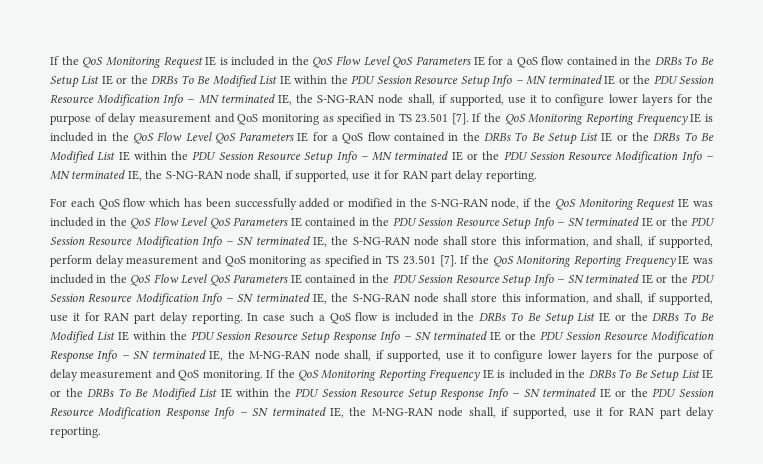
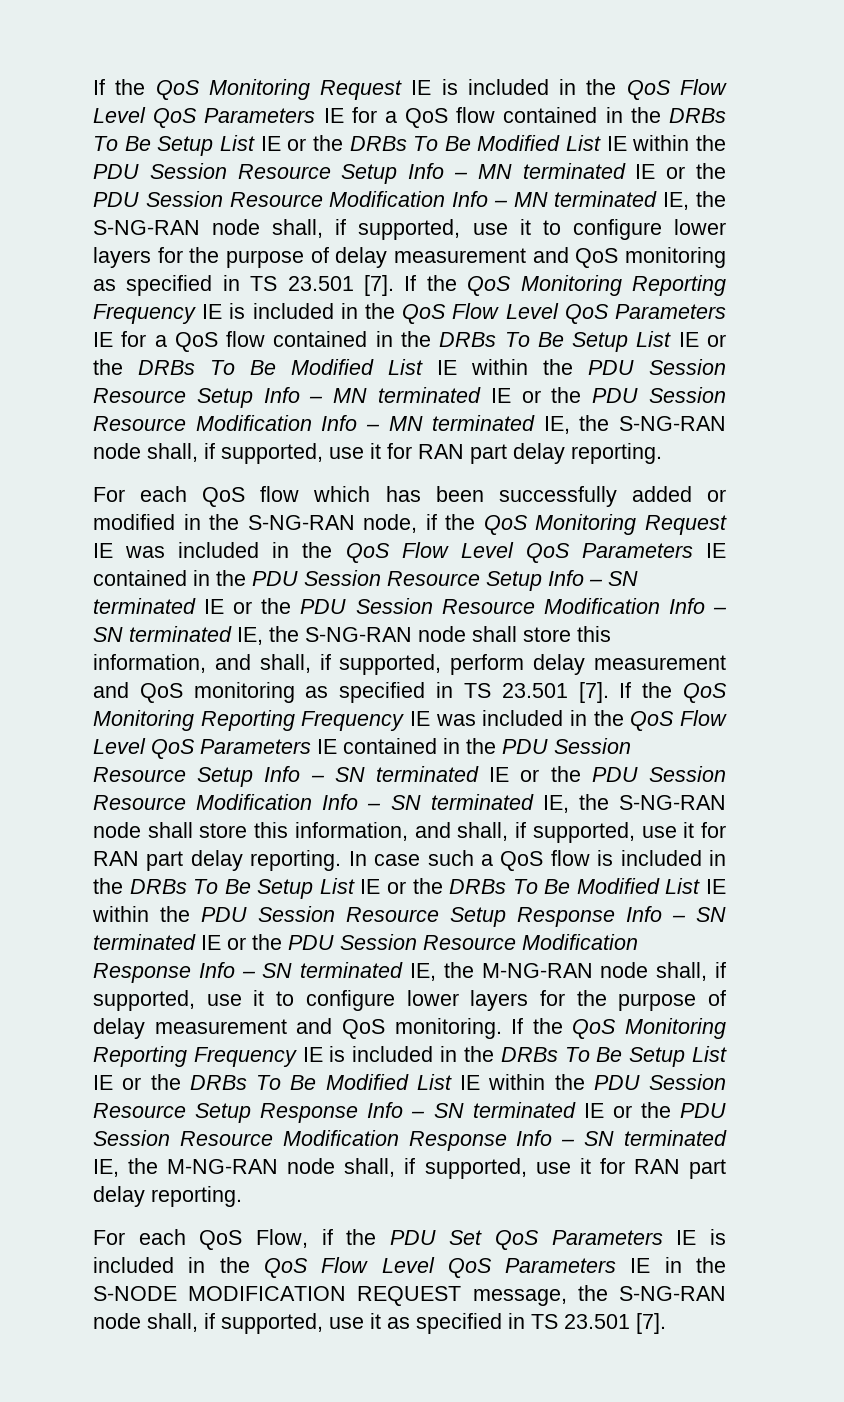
(101, 432) none -> [93,1229,726,1250] [93,1257,726,1278] [93,1285,726,1306] [93,1313,666,1334] // For each QoS Flow, if the PDU Set QoS Parameters IE is included in the QoS Flow Level QoS Parameters IE in the S-NODE MODIFICATION REQUEST message, the S-NG-RAN node shall, if supported, use it as specified in TS 23.501 [7].

